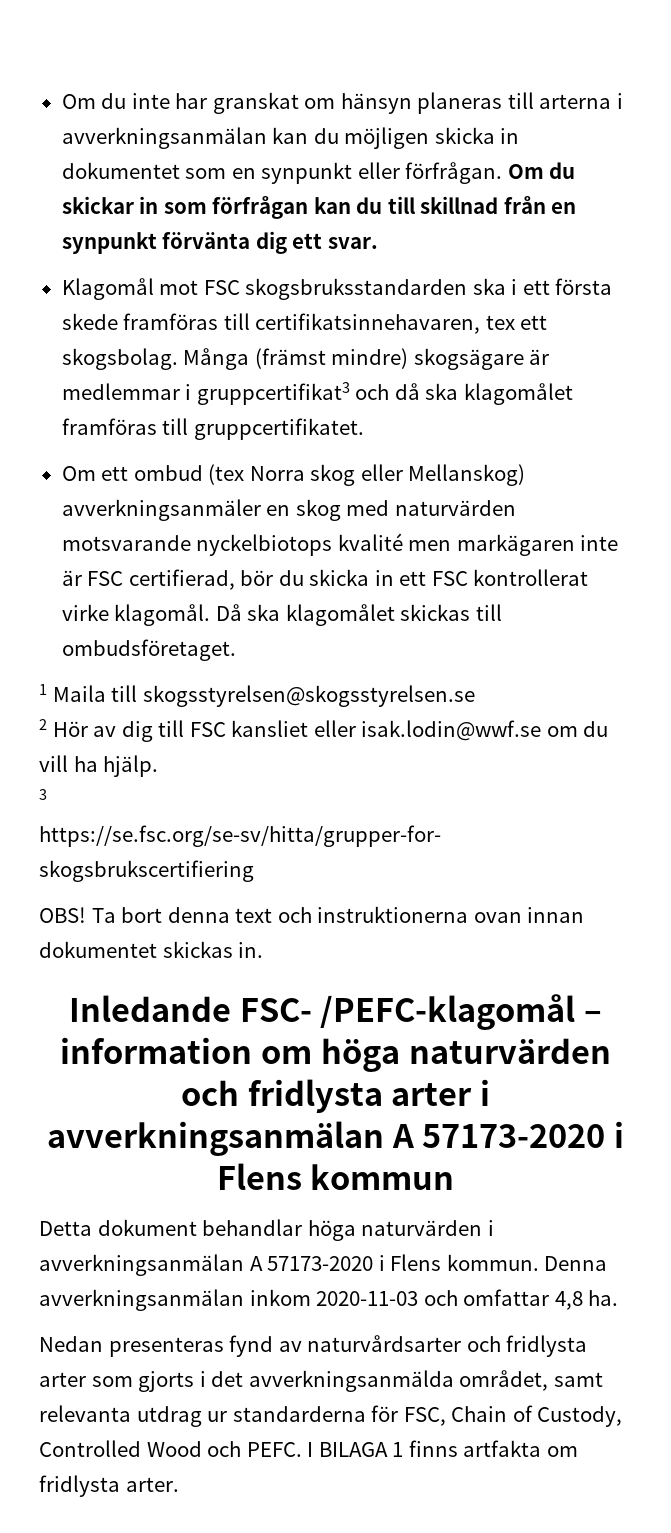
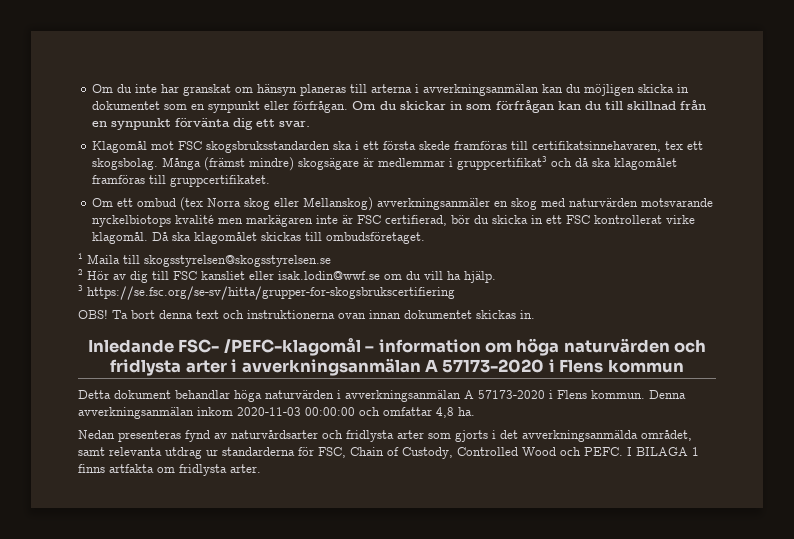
(419, 1298) none -> [305,407,355,416] 00:00:00

